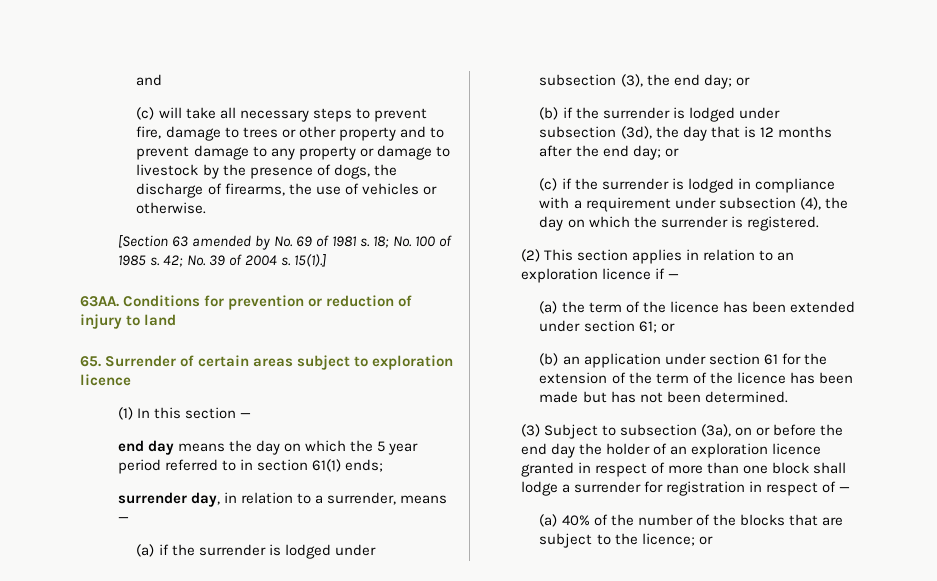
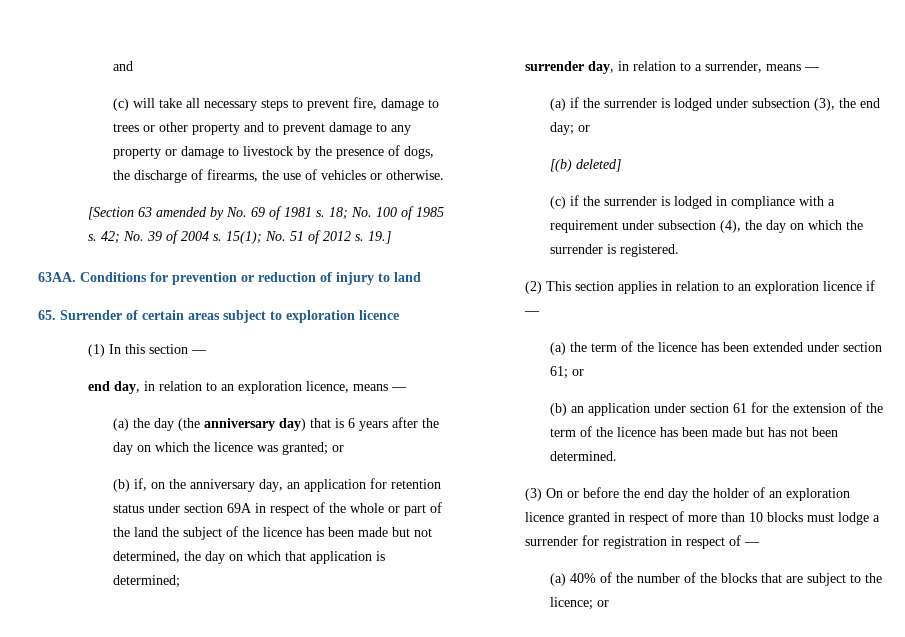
[294,254,327,267] 15(1).] -> [226,230,392,244] 15(1); No. 51 of 2012 s. 19.]
[147,440,419,455] [117,459,383,474] day means the day on which the 5 year period referred to in section 61(1) ends; -> [114,381,408,394] [113,417,440,431] [113,442,345,455] [113,478,442,492] [113,502,443,516] [113,526,433,540] [113,551,386,564] [113,575,181,588] day, in relation to an exploration licence, means — // (a) the day (the anniversary day) that is 6 years after the day on which the licence was granted; or // (b) if, on the anniversary day, an application for retention status under section 69A in respect of the whole or part of the land the subject of the licence has been made but not determined, the day on which that application is determined;
[539,107,780,122] [539,126,832,141] [539,145,679,160] (b) if the surrender is lodged under subsection (3d), the day that is 12 months after the end day; or -> [550,159,622,172] [(b) deleted]
[543,424,752,439] Subject to subsection (3a), on -> [546,488,564,498] On
[742,462,847,474] one block shall -> [749,512,835,522] 10 blocks must

